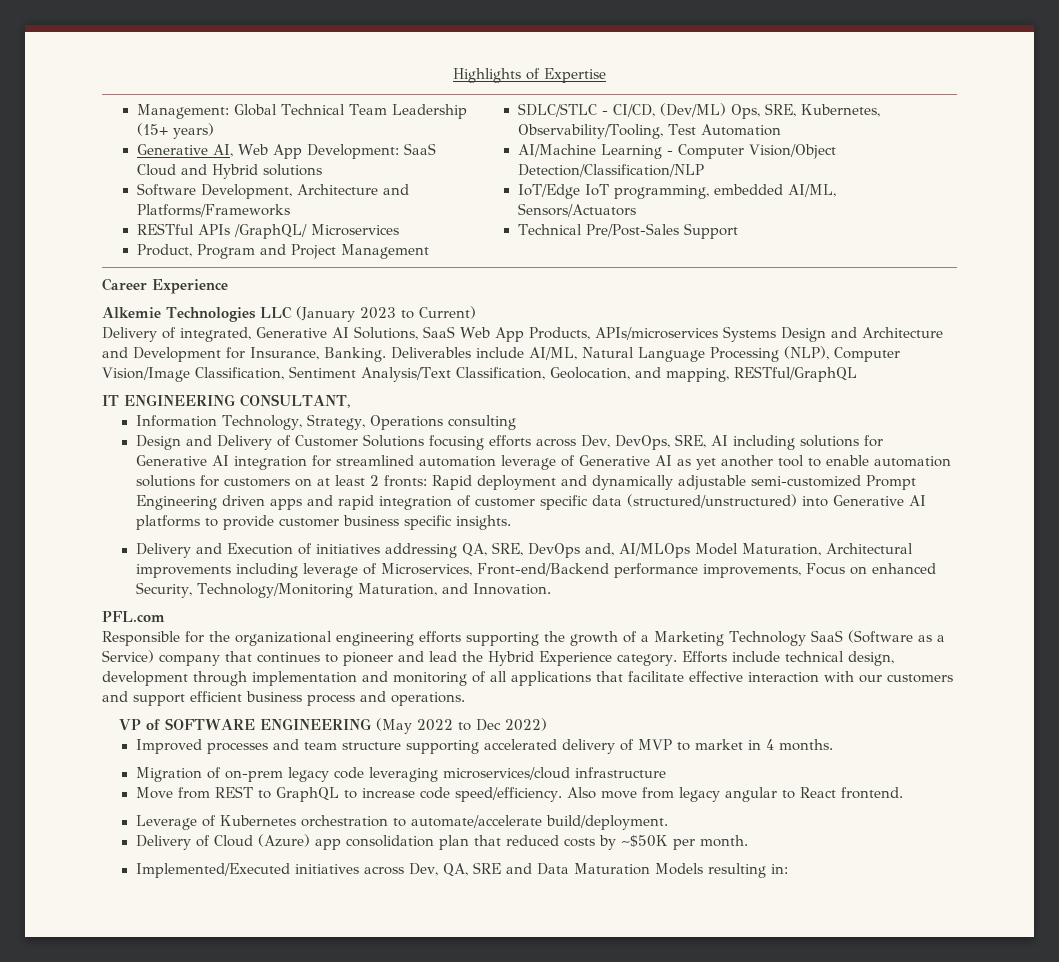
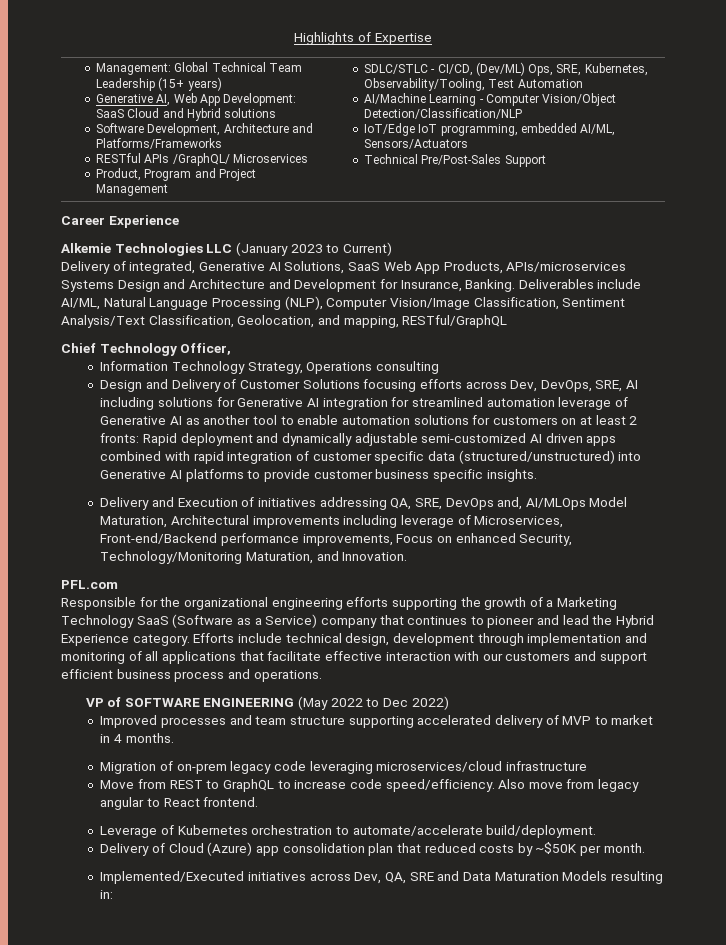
[102,394,351,408] IT ENGINEERING CONSULTANT, -> [61,343,232,356] Chief Technology Officer,
[221,415,302,430] Technology, -> [172,361,246,374] Technology
[695,458,716,470] yet -> (200, 421) none
[865,475,916,490] [135,495,333,510] Prompt Engineering driven apps and -> [529,433,617,446] [100,451,191,461] AI driven apps combined with

